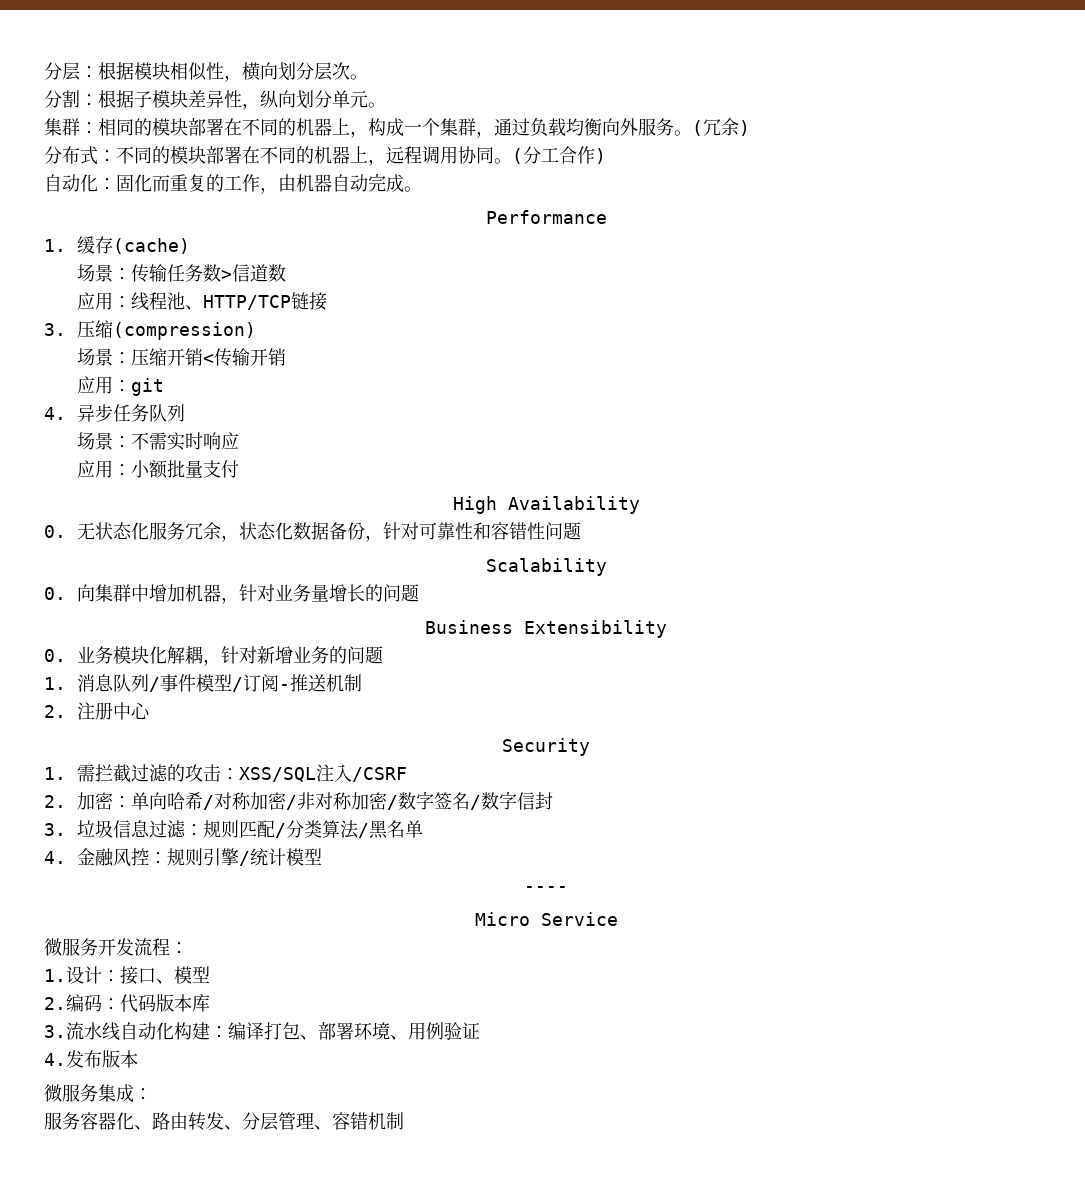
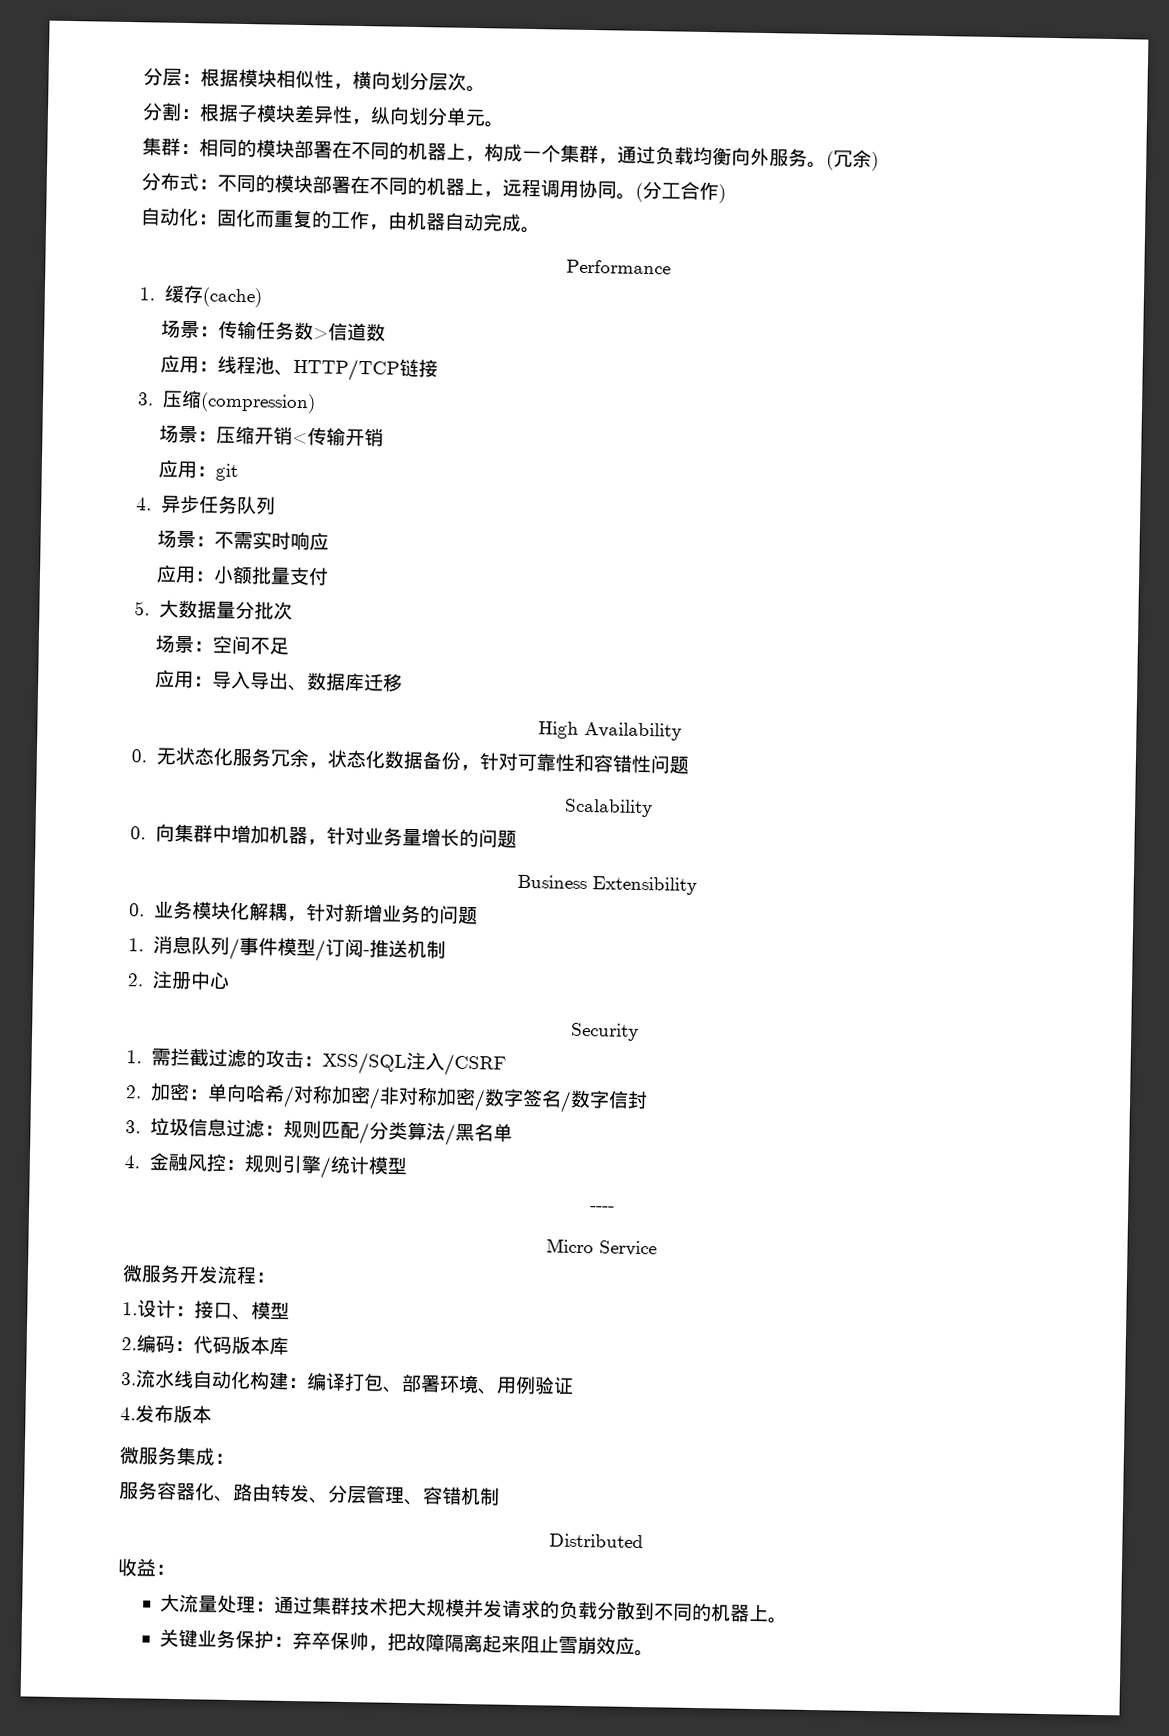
(239, 469) none -> [134,599,293,620] [155,634,290,655] [155,669,404,692] // 5.大数据量分批次 // 场景：空间不足 // 应用：导入导出、数据库迁移
(404, 1121) none -> [548,1533,644,1549] [117,1558,175,1577] [160,1593,789,1624] [159,1628,655,1657] // Distributed // 收益： // 大流量处理：通过集群技术把大规模并发请求的负载分散到不同的机器上。 // 关键业务保护：弃卒保帅，把故障隔离起来阻止雪崩效应。

